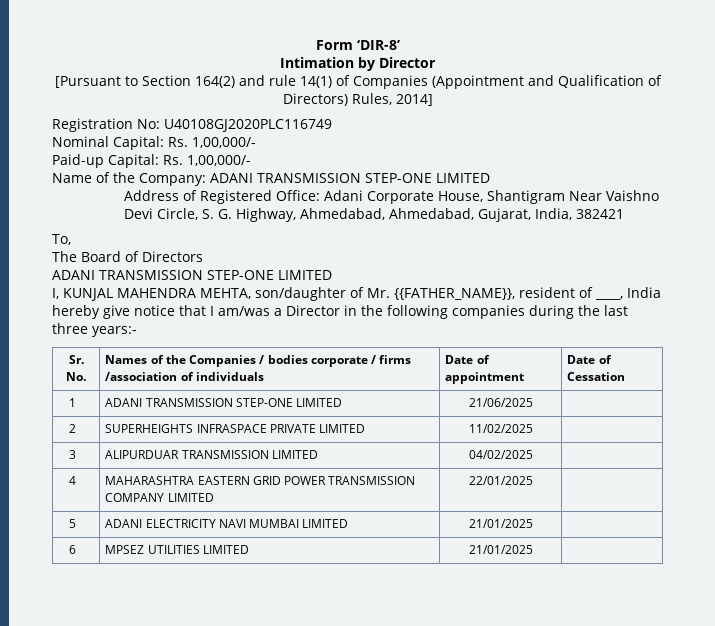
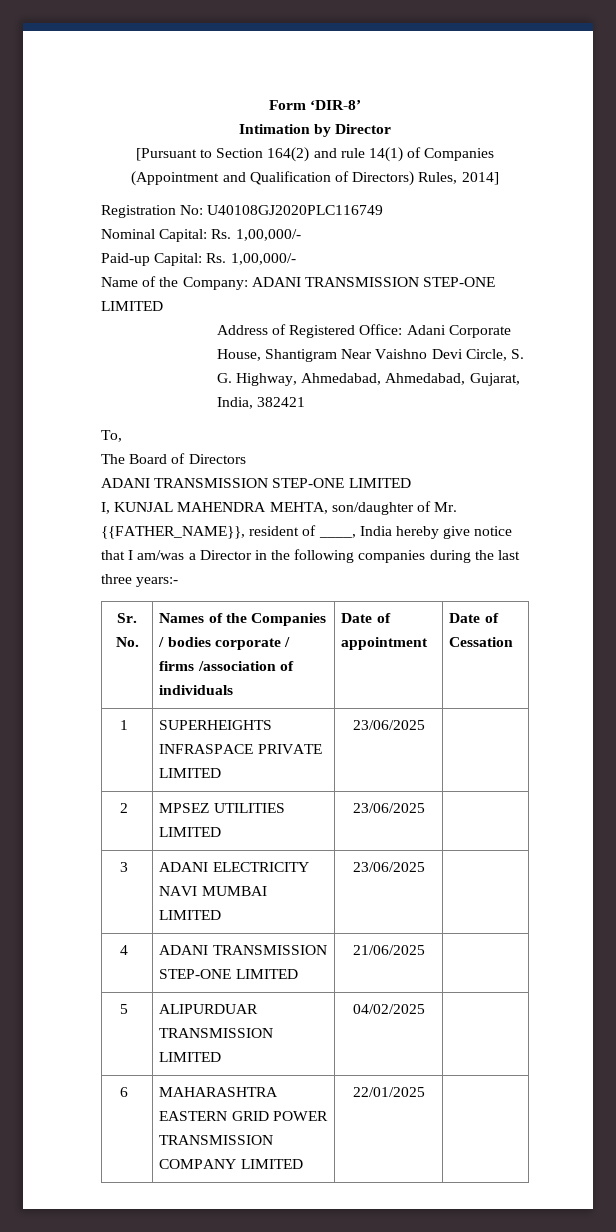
(76, 402) none -> [159,720,273,730] [159,744,322,754] [159,768,222,778] [352,720,425,730] [119,803,128,813] [159,803,285,813] [159,827,222,837] [352,803,425,813] [119,862,128,872] [159,862,309,872] [159,886,267,896] [159,910,222,920] [352,862,425,872] [119,945,128,955] | SUPERHEIGHTS INFRASPACE PRIVATE LIMITED | 23/06/2025 | // 2 | MPSEZ UTILITIES LIMITED | 23/06/2025 | // 3 | ADANI ELECTRICITY NAVI MUMBAI LIMITED | 23/06/2025 | // 4
[68,424,76,433] [105,424,366,433] [468,424,533,433] [68,450,76,459] 2 | SUPERHEIGHTS INFRASPACE PRIVATE LIMITED | 11/02/2025 | // 3 -> [119,1004,128,1014] 5
[68,476,76,485] 4 -> [119,1087,128,1097] 6
[68,519,76,528] [105,519,349,528] [468,519,533,528] [68,545,76,554] [105,545,249,554] [468,545,533,554] // 5 | ADANI ELECTRICITY NAVI MUMBAI LIMITED | 21/01/2025 | // 6 | MPSEZ UTILITIES LIMITED | 21/01/2025 | -> (425, 1092) none

